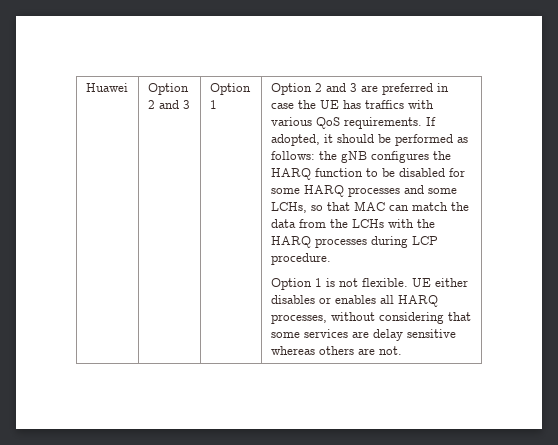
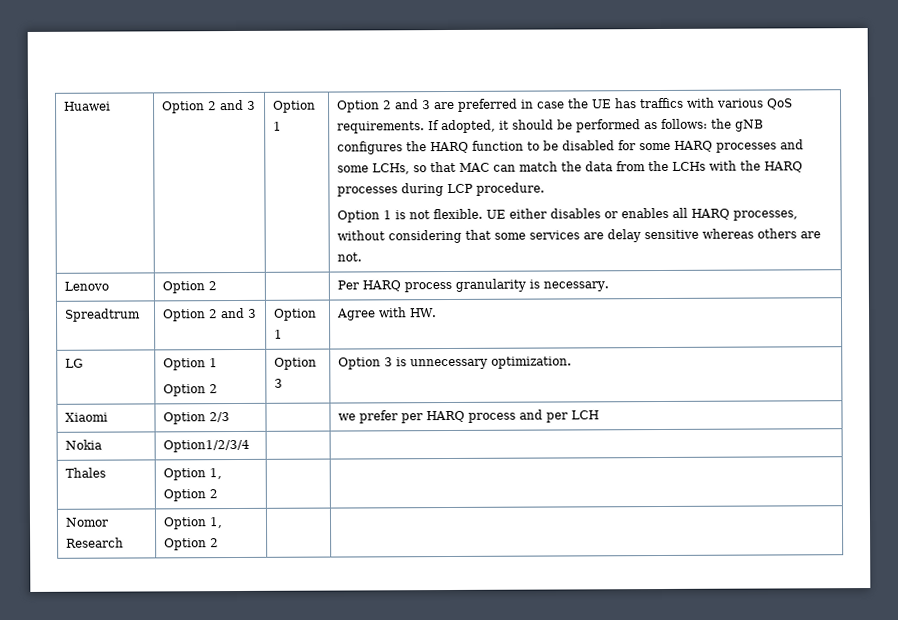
(402, 350) none -> [64,281,110,291] [162,281,218,294] [337,278,610,293] [64,308,142,322] [162,307,258,322] [273,308,318,321] [274,329,284,339] [336,307,438,321] [65,358,85,368] [163,358,219,371] [163,384,219,397] [274,357,318,370] [274,378,284,388] [338,356,573,370] [65,412,109,422] [163,412,231,425] [338,409,600,424] [65,439,103,450] [163,439,251,453] [65,467,107,478] [163,468,223,481] [163,489,219,502] [65,517,110,527] [66,537,125,548] [163,517,224,530] [164,538,220,551] // Lenovo | Option 2 | | Per HARQ process granularity is necessary. // Spreadtrum | Option 2 and 3 | Option 1 | Agree with HW. // LG | Option 1 // Option 2 | Option 3 | Option 3 is unnecessary optimization. // Xiaomi | Option 2/3 | | we prefer per HARQ process and per LCH // Nokia | Option1/2/3/4 | | // Thales | Option 1, Option 2 | | // Nomor Research | Option 1, Option 2 | |

